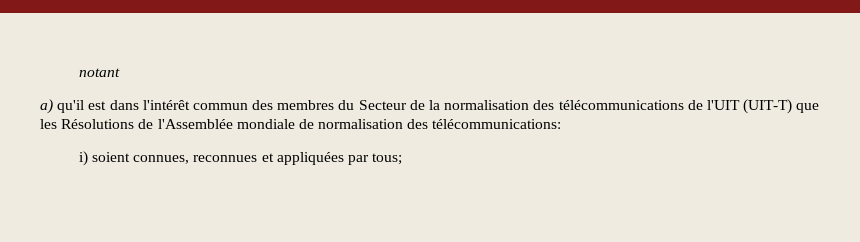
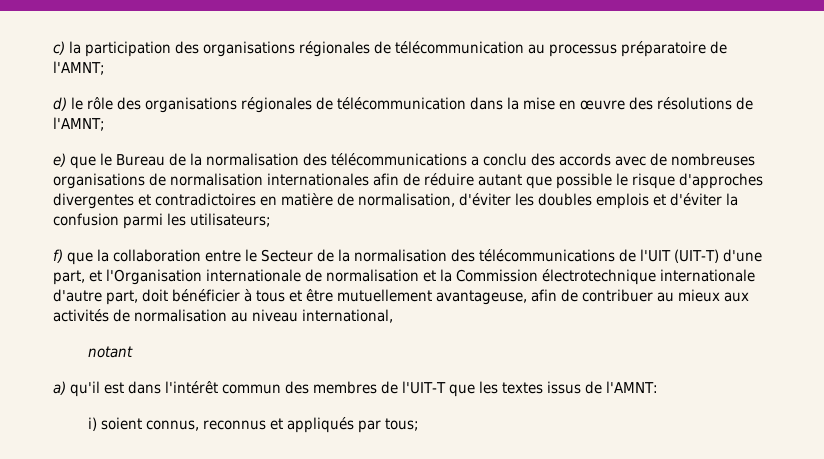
(78, 72) none -> [53,41,727,57] [53,61,105,75] [53,97,753,113] [53,117,105,131] [53,153,755,169] [53,173,763,189] [53,193,738,209] [53,213,271,229] [53,249,762,265] [53,269,755,285] [53,289,749,305] [53,309,393,323] c) la participation des organisations régionales de télécommunication au processus préparatoire de l'AMNT; // d) le rôle des organisations régionales de télécommunication dans la mise en œuvre des résolutions de l'AMNT; // e) que le Bureau de la normalisation des télécommunications a conclu des accords avec de nombreuses organisations de normalisation internationales afin de réduire autant que possible le risque d'approches divergentes et contradictoires en matière de normalisation, d'éviter les doubles emplois et d'éviter la confusion parmi les utilisateurs; // f) que la collaboration entre le Secteur de la normalisation des télécommunications de l'UIT (UIT-T) d'une part, et l'Organisation internationale de normalisation et la Commission électrotechnique internationale d'autre part, doit bénéficier à tous et être mutuellement avantageuse, afin de contribuer au mieux aux activités de normalisation au niveau international, //
[338,99,820,114] [40,119,562,129] [78,151,344,166] du Secteur de la normalisation des télécommunications de l'UIT (UIT-T) que les Résolutions de l'Assemblée mondiale de normalisation des télécommunications: // i) soient connues, reconnues et appliquées -> [381,381,658,397] [88,417,355,433] de l'UIT-T que les textes issus de l'AMNT: // i) soient connus, reconnus et appliqués

